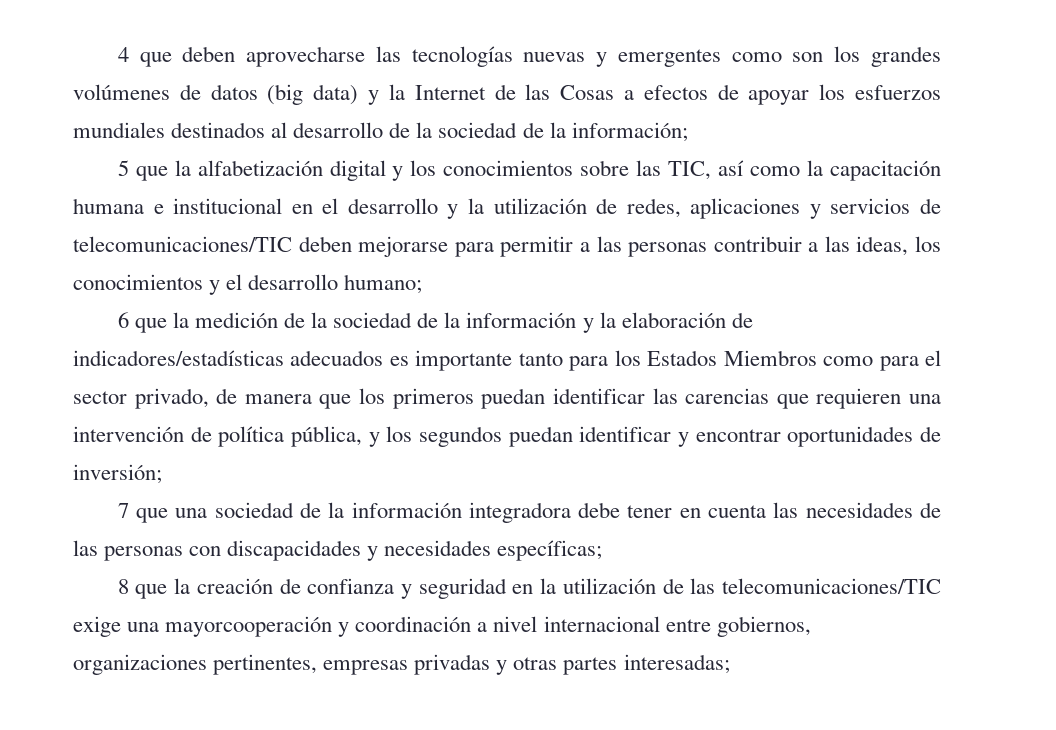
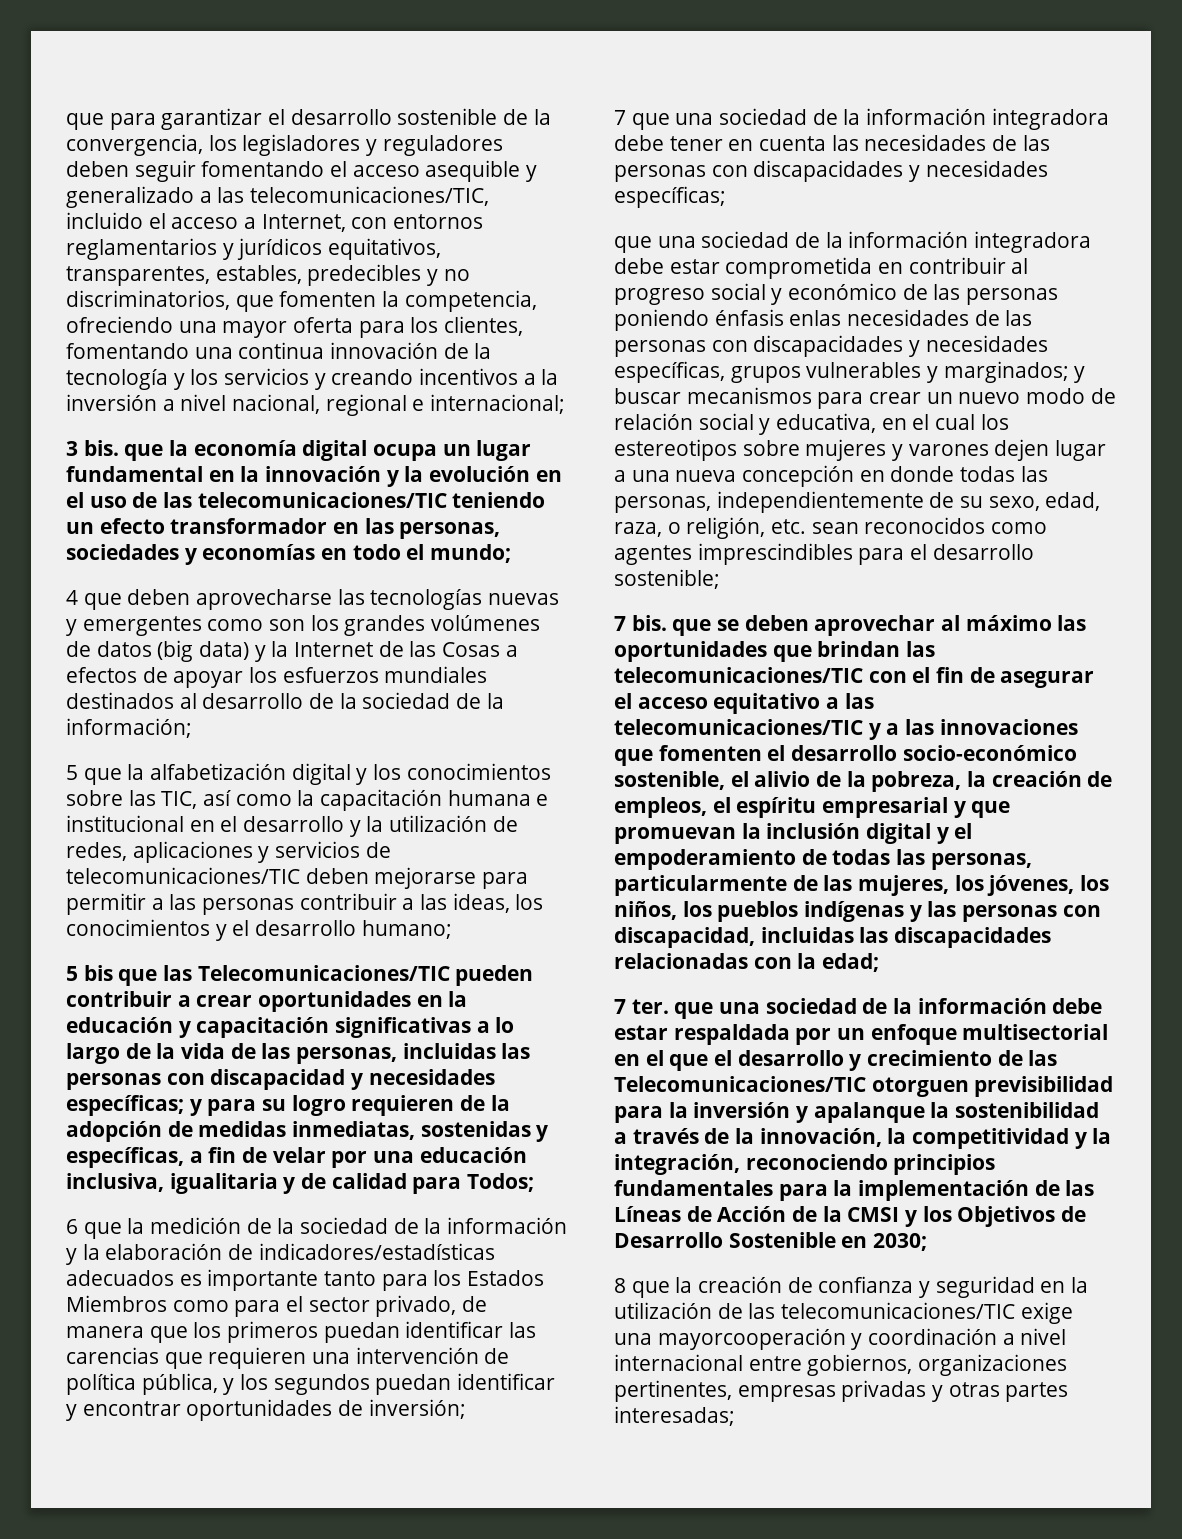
(117, 54) none -> [66,108,551,130] [66,134,503,156] [66,160,538,182] [66,186,490,208] [66,212,484,232] [66,238,442,260] [66,264,470,286] [66,290,537,312] [66,316,524,338] [66,342,492,359] [66,368,559,390] [66,394,566,416] [66,440,532,461] [66,466,562,487] [66,492,546,508] [66,518,501,539] [66,544,512,565] que para garantizar el desarrollo sostenible de la convergencia, los legisladores y reguladores deben seguir fomentando el acceso asequible y generalizado a las telecomunicaciones/TIC, incluido el acceso a Internet, con entornos reglamentarios y jurídicos equitativos, transparentes, estables, predecibles y no discriminatorios, que fomenten la competencia, ofreciendo una mayor oferta para los clientes, fomentando una continua innovación de la tecnología y los servicios y creando incentivos a la inversión a nivel nacional, regional e internacional; // 3 bis. que la economía digital ocupa un lugar fundamental en la innovación y la evolución en el uso de las telecomunicaciones/TIC teniendo un efecto transformador en las personas, sociedades y economías en todo el mundo; //
(423, 284) none -> [66,965,534,986] [66,991,468,1012] [66,1017,515,1038] [66,1043,531,1064] [66,1069,495,1090] [66,1095,510,1116] [66,1121,549,1142] [66,1147,527,1168] [66,1173,535,1194] // 5 bis que las Telecomunicaciones/TIC pueden contribuir a crear oportunidades en la educación y capacitación significativas a lo largo de la vida de las personas, incluidas las personas con discapacidad y necesidades específicas; y para su logro requieren de la adopción de medidas inmediatas, sostenidas y específicas, a fin de velar por una educación inclusiva, igualitaria y de calidad para Todos;
(603, 550) none -> [614,231,1092,253] [614,257,1029,279] [614,283,1059,305] [614,309,1033,331] [614,335,1048,357] [614,361,1086,383] [614,387,1116,409] [614,413,1009,435] [614,439,1107,461] [614,465,1048,487] [614,491,1101,513] [614,517,1048,539] [614,543,1034,565] [614,569,720,589] [614,615,1087,636] [614,641,936,662] [614,667,1095,688] [614,693,874,714] [614,719,1078,740] [614,745,1077,766] [614,771,1113,792] [614,797,1011,818] [614,823,973,844] [614,849,1032,870] [614,875,1110,896] [614,901,1101,922] [614,927,1052,948] [614,953,880,972] [614,998,1103,1019] [614,1024,1109,1045] [614,1050,1058,1071] [614,1076,1114,1097] [614,1102,1100,1123] [614,1128,1112,1149] [614,1154,996,1175] [614,1180,1095,1201] [614,1206,1087,1227] [614,1232,928,1251] // que una sociedad de la información integradora debe estar comprometida en contribuir al progreso social y económico de las personas poniendo énfasis enlas necesidades de las personas con discapacidades y necesidades específicas, grupos vulnerables y marginados; y buscar mecanismos para crear un nuevo modo de relación social y educativa, en el cual los estereotipos sobre mujeres y varones dejen lugar a una nueva concepción en donde todas las personas, independientemente de su sexo, edad, raza, o religión, etc. sean reconocidos como agentes imprescindibles para el desarrollo sostenible; // 7 bis. que se deben aprovechar al máximo las oportunidades que brindan las telecomunicaciones/TIC con el fin de asegurar el acceso equitativo a las telecomunicaciones/TIC y a las innovaciones que fomenten el desarrollo socio-económico sostenible, el alivio de la pobreza, la creación de empleos, el espíritu empresarial y que promuevan la inclusión digital y el empoderamiento de todas las personas, particularmente de las mujeres, los jóvenes, los niños, los pueblos indígenas y las personas con discapacidad, incluidas las discapacidades relacionadas con la edad; // 7 ter. que una sociedad de la información debe estar respaldada por un enfoque multisectorial en el que el desarrollo y crecimiento de las Telecomunicaciones/TIC otorguen previsibilidad para la inversión y apalanque la sostenibilidad a través de la innovación, la competitividad y la integración, reconociendo principios fundamentales para la implementación de las Líneas de Acción de la CMSI y los Objetivos de Desarrollo Sostenible en 2030;

